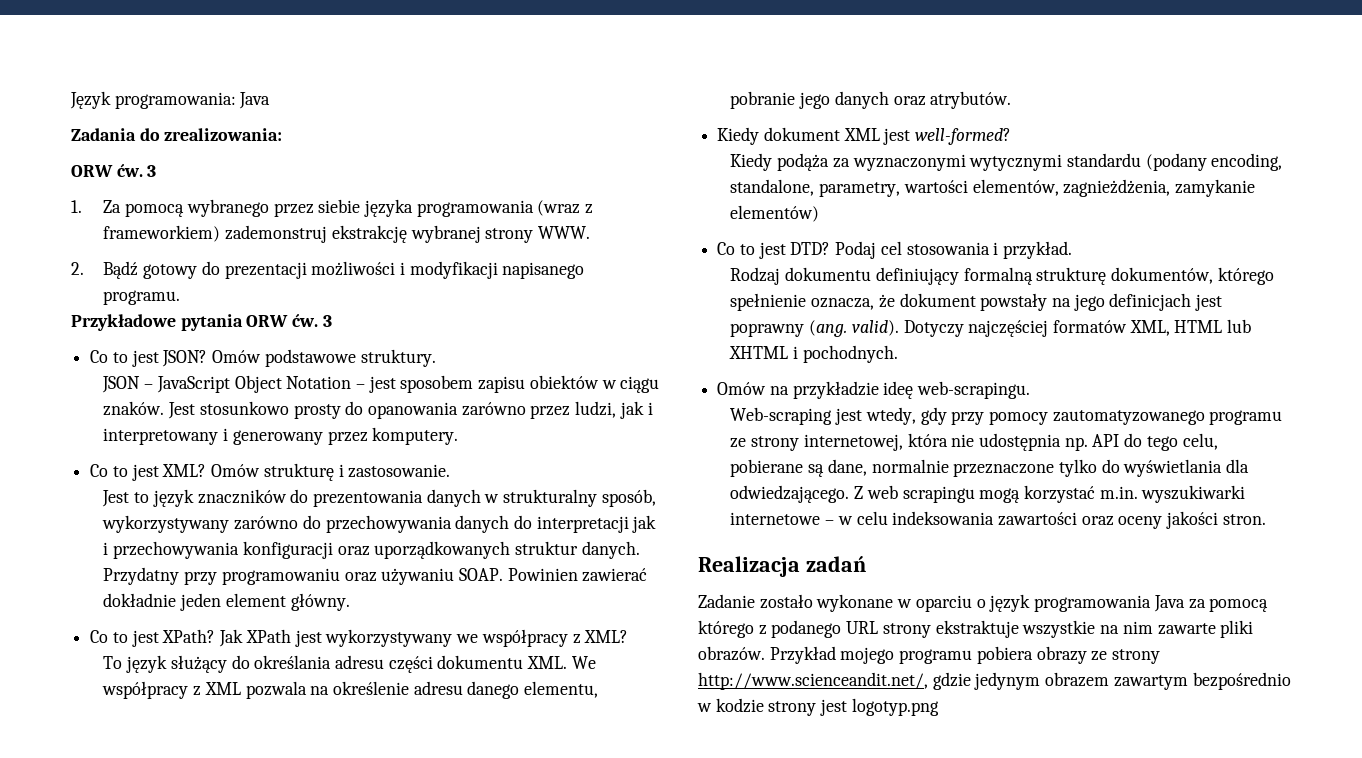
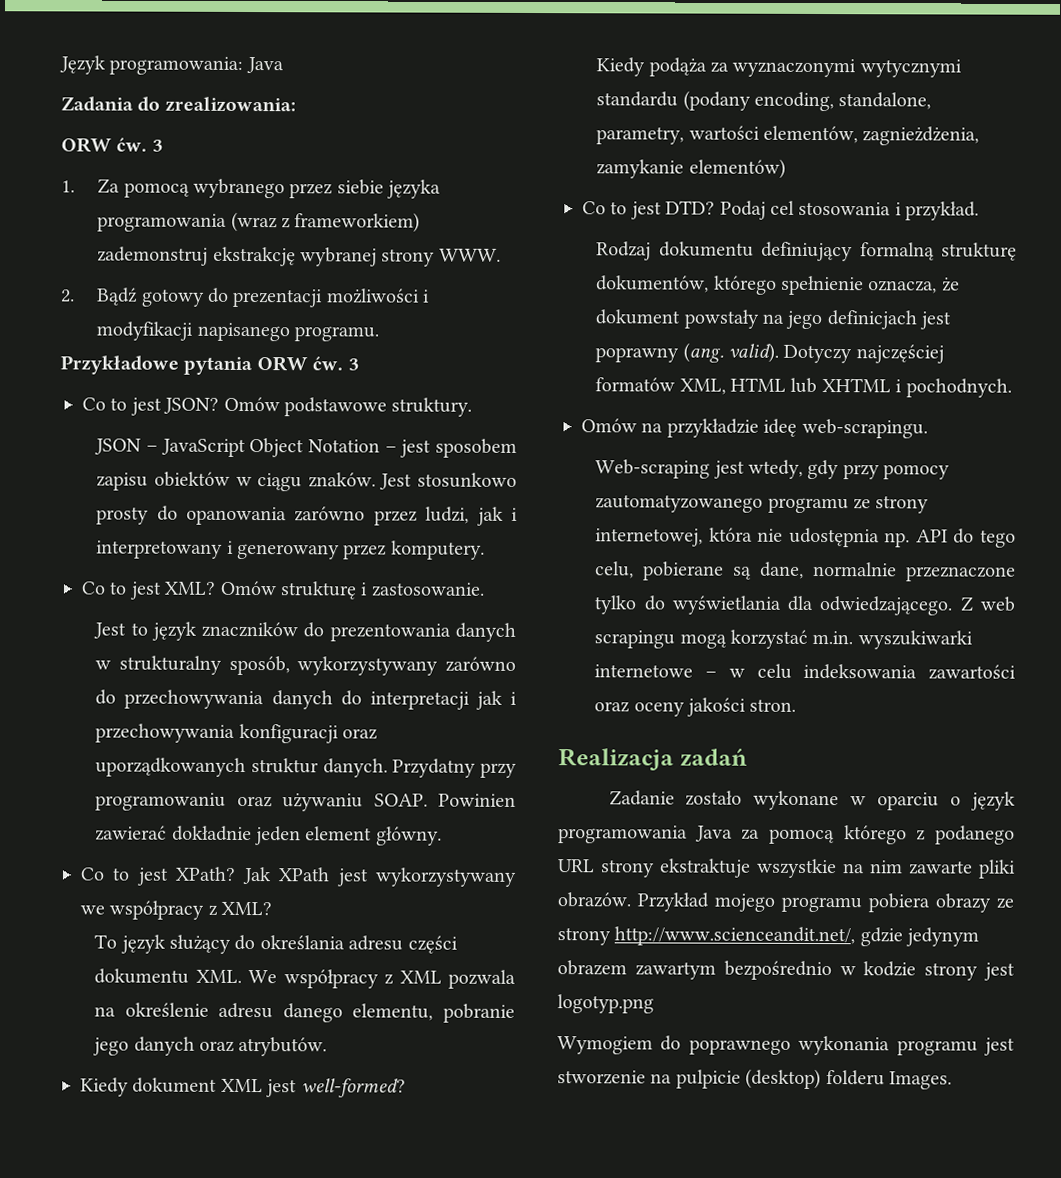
(939, 707) none -> [557,1035,1015,1056] [557,1068,952,1090] // Wymogiem do poprawnego wykonania programu jest stworzenie na pulpicie (desktop) folderu Images.

